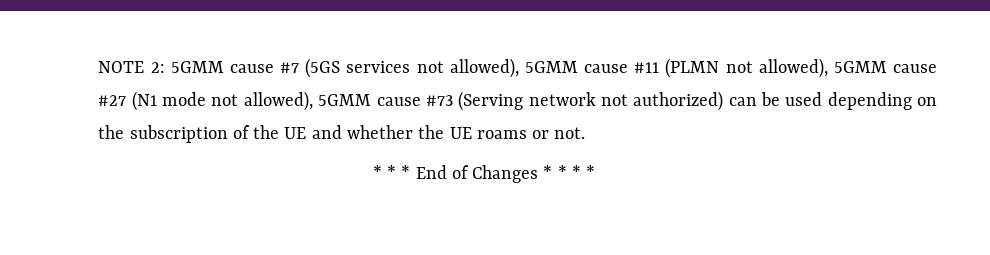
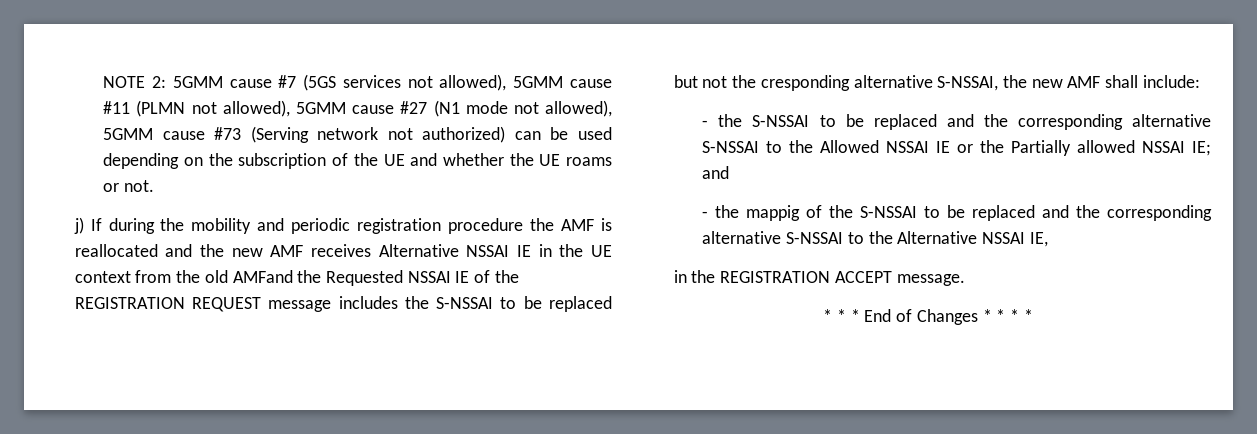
(586, 133) none -> [73,217,612,234] [74,244,612,257] [74,270,519,286] [74,296,612,312] [673,75,1200,91] [702,114,1211,130] [702,140,1211,156] [702,166,730,179] [702,205,1212,221] [702,231,1048,247] [673,270,965,286] // j) If during the mobility and periodic registration procedure the AMF is reallocated and the new AMF receives Alternative NSSAI IE in the UE context from the old AMFand the Requested NSSAI IE of the REGISTRATION REQUEST message includes the S-NSSAI to be replaced but not the cresponding alternative S-NSSAI, the new AMF shall include: // - the S-NSSAI to be replaced and the corresponding alternative S-NSSAI to the Allowed NSSAI IE or the Partially allowed NSSAI IE; and // - the mappig of the S-NSSAI to be replaced and the corresponding alternative S-NSSAI to the Alternative NSSAI IE, // in the REGISTRATION ACCEPT message.

